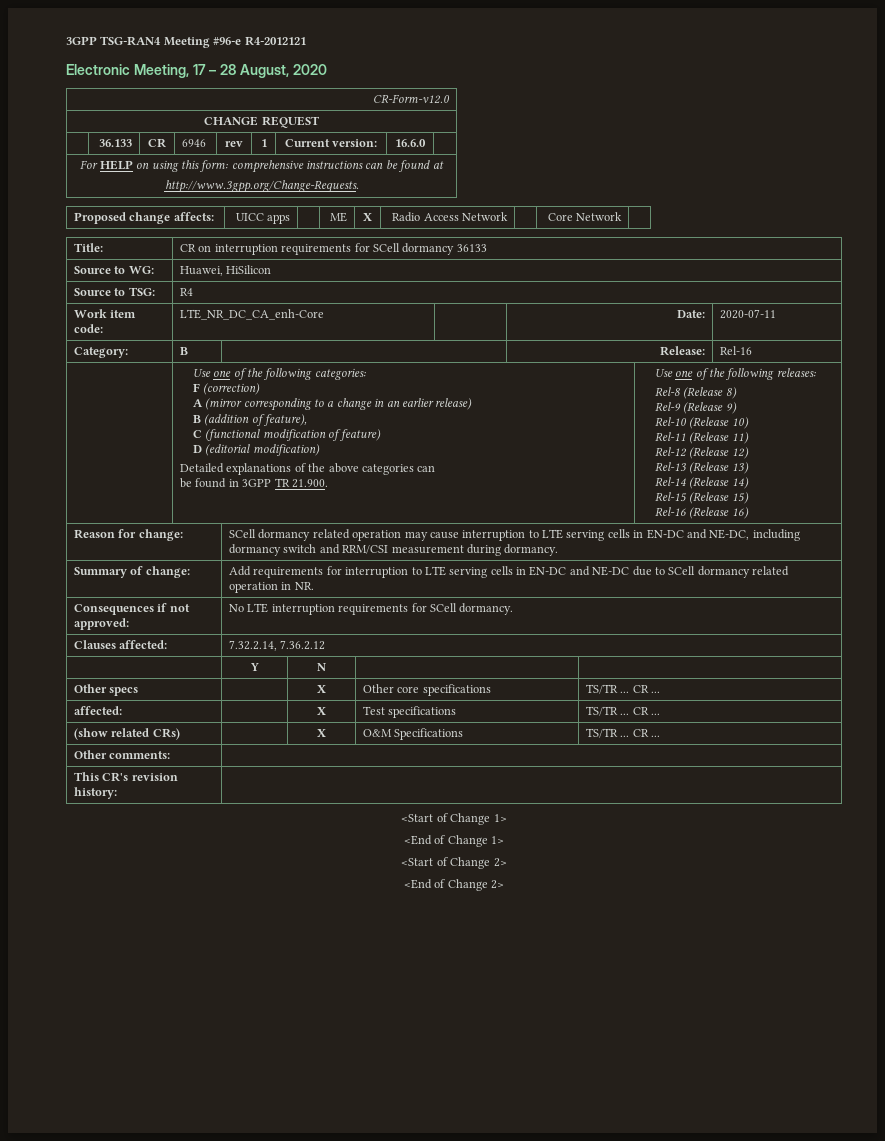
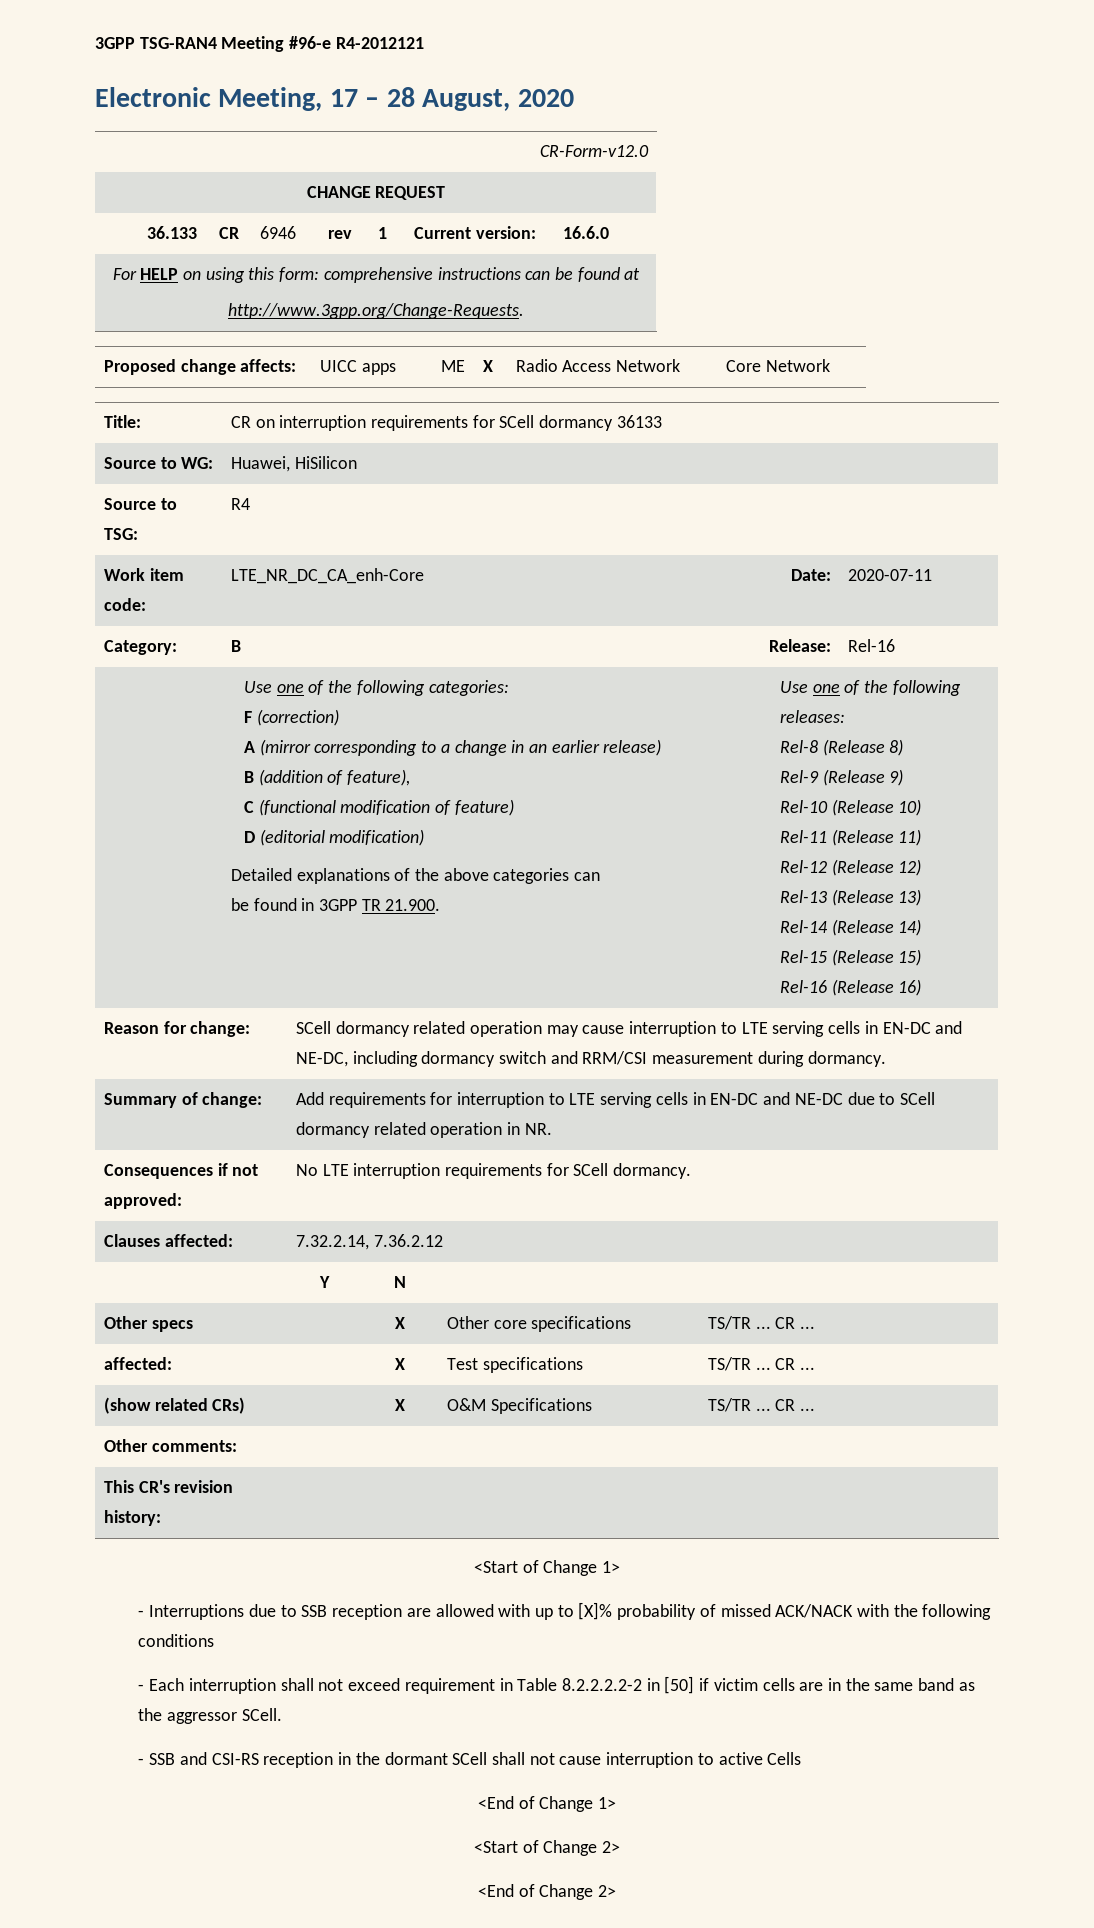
(507, 818) none -> [138,1602,992,1620] [138,1634,215,1647] [138,1676,975,1694] [138,1708,282,1724] [138,1752,802,1768] // - Interruptions due to SSB reception are allowed with up to [X]% probability of missed ACK/NACK with the following conditions // - Each interruption shall not exceed requirement in Table 8.2.2.2.2-2 in [50] if victim cells are in the same band as the aggressor SCell. // - SSB and CSI-RS reception in the dormant SCell shall not cause interruption to active Cells

